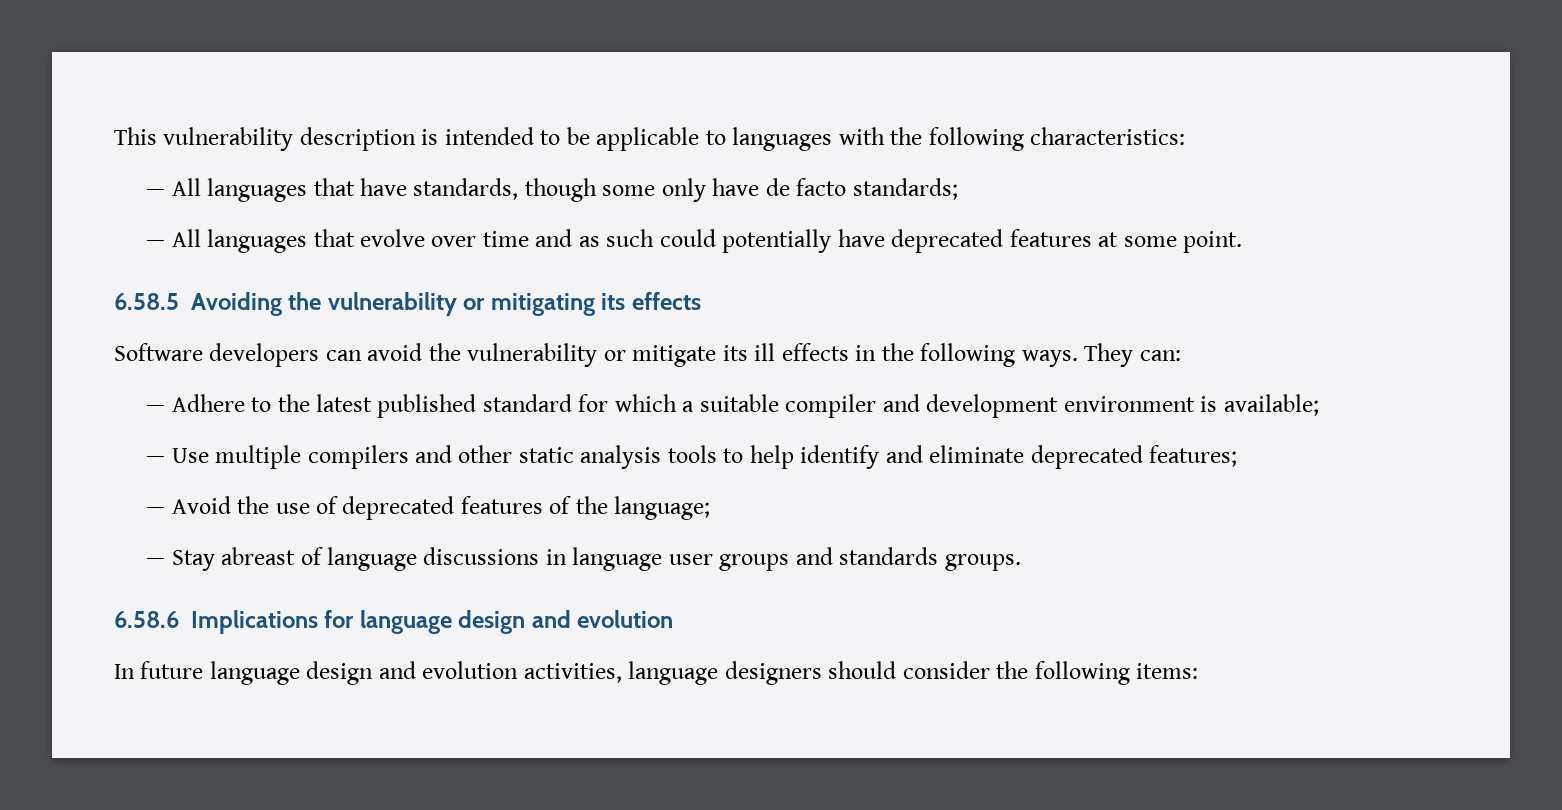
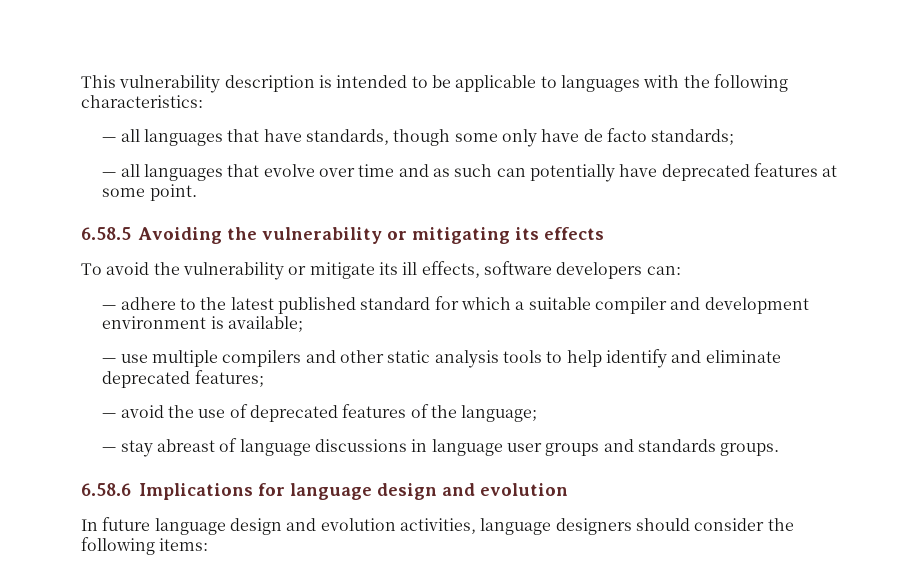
[171,178,201,196] All -> [120,129,140,142] all
[171,229,201,247] All -> [120,164,140,177] all
[659,229,716,247] could -> [496,168,526,177] can
[114,343,362,367] Software developers can -> [81,263,102,275] To
[781,343,1134,367] effects in the following ways. They -> [421,261,643,279] effects, software developers
[171,394,245,412] Adhere -> [120,297,176,310] adhere
[171,448,209,463] Use -> [120,354,148,363] use
[171,496,231,514] Avoid -> [120,405,164,418] avoid
[171,550,215,571] Stay -> [120,440,153,457] stay

